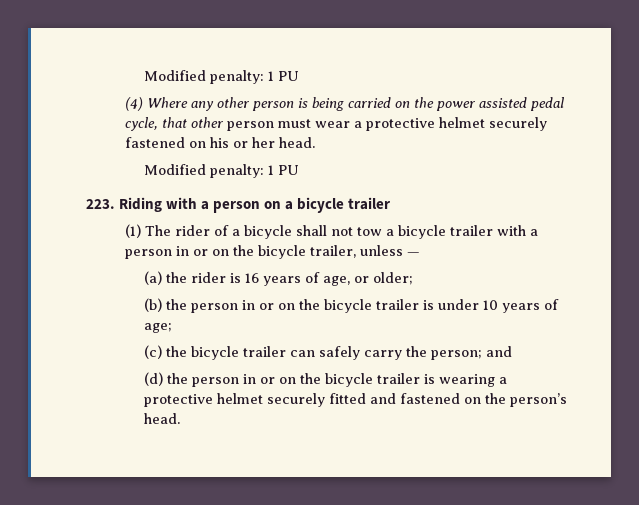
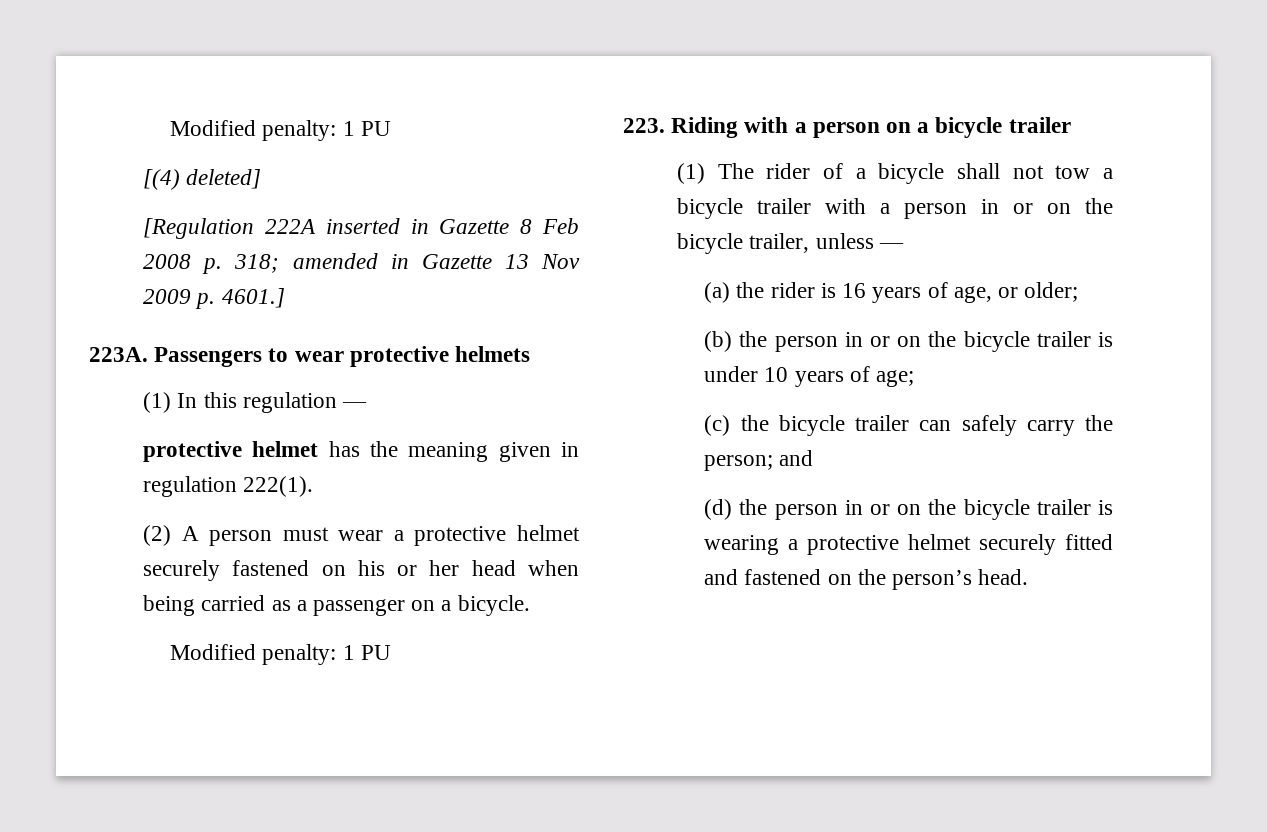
[143,70,299,84] [124,97,565,111] [124,117,224,131] Modified penalty: 1 PU // (4) Where any other person is being carried on the power assisted pedal cycle, that other -> [170,120,391,141] [143,169,262,190] [143,218,579,239] [143,253,580,274] [143,288,285,309] [89,346,531,367] [143,392,368,413] [143,441,579,462] [143,476,314,497] [143,525,199,546] Modified penalty: 1 PU // [(4) deleted] // [Regulation 222A inserted in Gazette 8 Feb 2008 p. 318; amended in Gazette 13 Nov 2009 p. 4601.] // 223A. Passengers to wear protective helmets // (1) In this regulation — // protective helmet has the meaning given in regulation 222(1). // (2) A
[278,137,315,148] head. -> [471,560,579,576] [143,595,530,616] head when being carried as a passenger on a bicycle.

